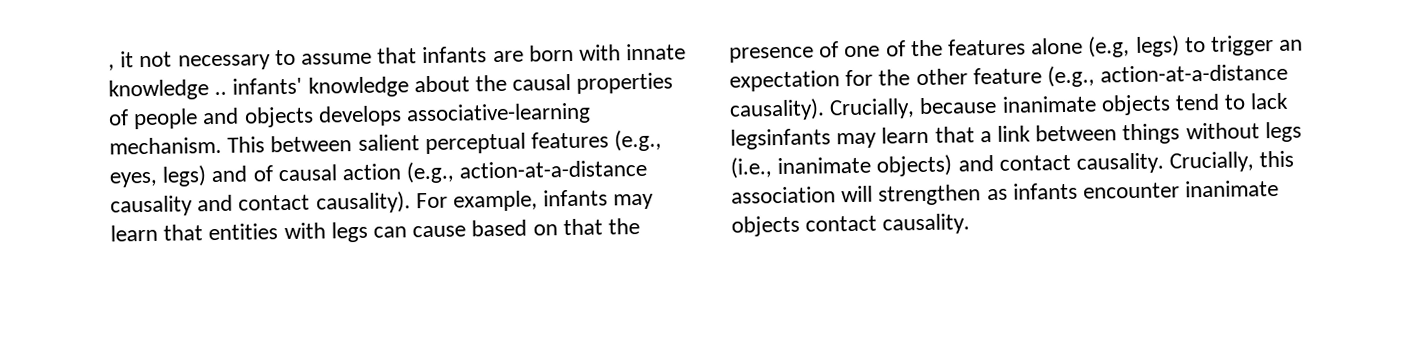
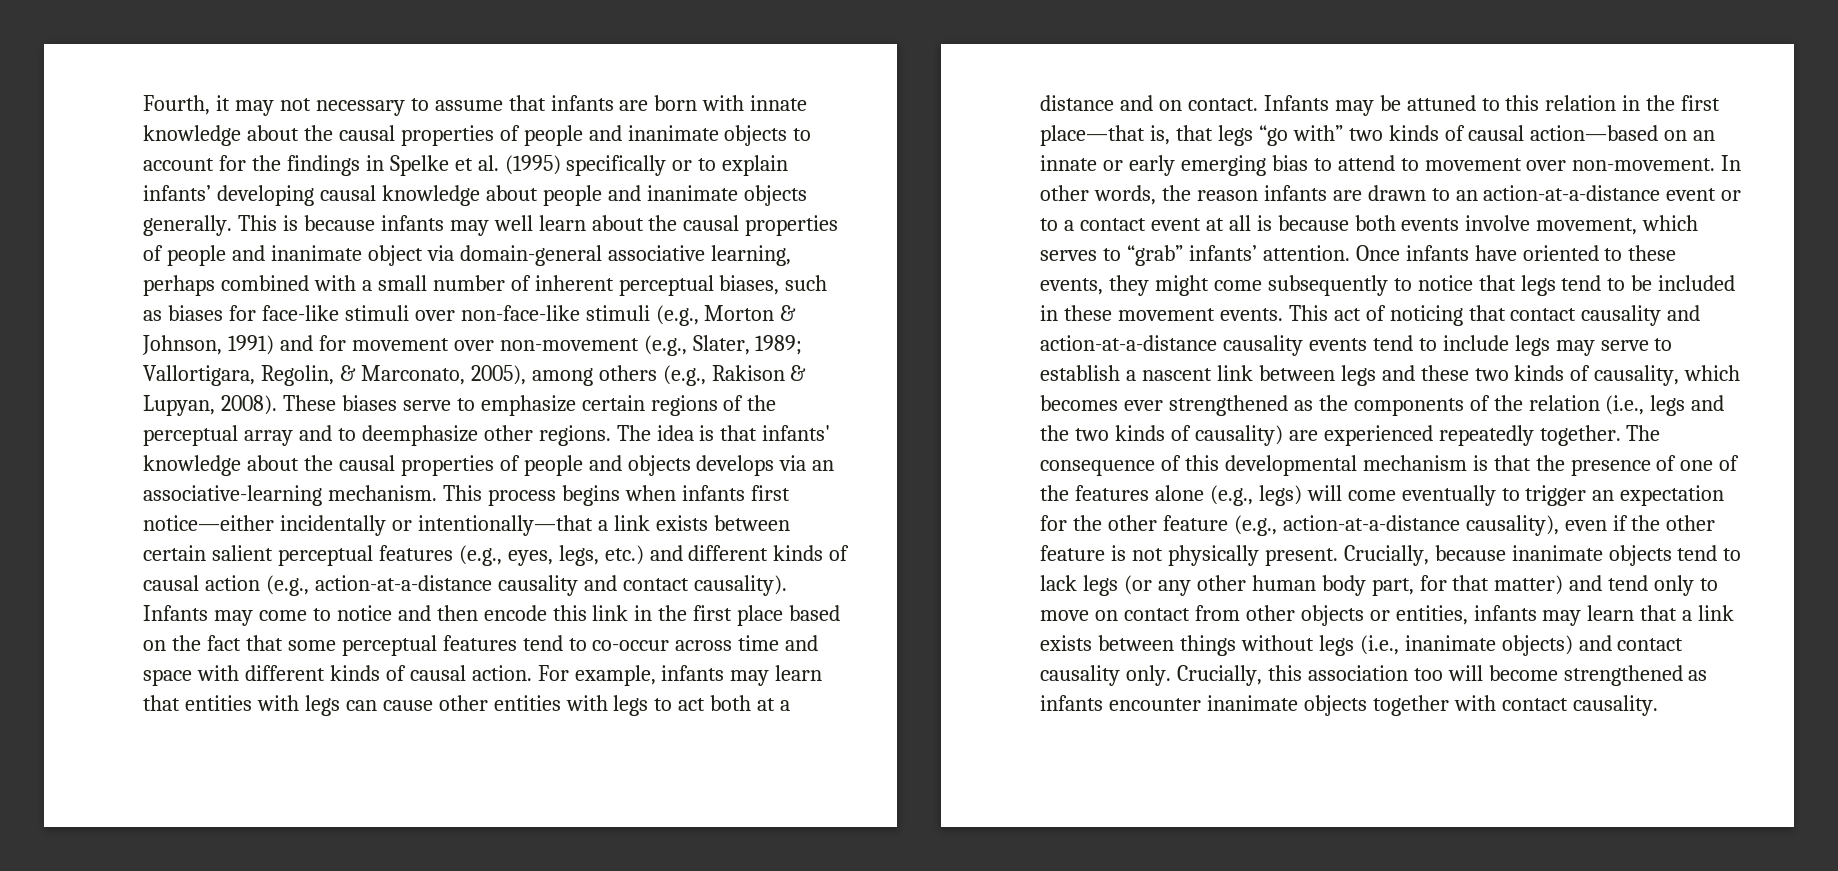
[108,51,135,71] , it -> [143,95,274,116] Fourth, it may
[214,91,228,96] .. -> [246,125,812,146] [143,155,789,176] [143,185,807,206] [143,215,839,236] [143,245,791,266] [143,275,828,296] [143,305,797,326] [142,335,803,356] [143,365,807,386] [143,395,777,416] [143,425,758,446] about the causal properties of people and inanimate objects to account for the findings in Spelke et al. (1995) specifically or to explain infants’ developing causal knowledge about people and inanimate objects generally. This is because infants may well learn about the causal properties of people and inanimate object via domain-general associative learning, perhaps combined with a small number of inherent perceptual biases, such as biases for face-like stimuli over non-face-like stimuli (e.g., Morton & Johnson, 1991) and for movement over non-movement (e.g., Slater, 1989; Vallortigara, Regolin, & Marconato, 2005), among others (e.g., Rakison & Lupyan, 2008). These biases serve to emphasize certain regions of the perceptual array and to deemphasize other regions. The idea is that
(402, 116) none -> [779,455,835,471] via an
[270,135,353,153] between -> [487,485,790,506] [143,515,790,536] [143,545,206,561] process begins when infants first notice—either incidentally or intentionally—that a link exists between certain
[162,165,248,187] legs) and -> [558,545,824,566] legs, etc.) and different kinds
(411, 202) none -> [143,605,841,626] [143,635,819,656] [143,665,532,686] Infants may come to notice and then encode this link in the first place based on the fact that some perceptual features tend to co-occur across time and space with different kinds of causal action.
[471,219,558,237] based on -> [438,695,791,716] [1040,95,1721,116] [1040,125,1716,146] [1040,155,1742,176] [1040,185,1742,205] [1040,215,1699,235] [1040,245,1677,266] [1040,275,1736,296] [1040,305,1701,326] [1040,335,1673,356] [1040,365,1741,386] [1040,395,1725,416] [1040,425,1661,446] [1040,455,1488,476] other entities with legs to act both at a distance and on contact. Infants may be attuned to this relation in the first place—that is, that legs “go with” two kinds of causal action—based on an innate or early emerging bias to attend to movement over non-movement. In other words, the reason infants are drawn to an action-at-a-distance event or to a contact event at all is because both events involve movement, which serves to “grab” infants’ attention. Once infants have oriented to these events, they might come subsequently to notice that legs tend to be included in these movement events. This act of noticing that contact causality and action-at-a-distance causality events tend to include legs may serve to establish a nascent link between legs and these two kinds of causality, which becomes ever strengthened as the components of the relation (i.e., legs and the two kinds of causality) are experienced repeatedly together. The consequence of this developmental mechanism is
[1087,35,1180,58] (e.g, legs) -> [1209,485,1496,506] (e.g., legs) will come eventually
[729,98,825,121] causality). -> [1465,515,1716,536] [1040,545,1338,566] causality), even if the other feature is not physically present.
[730,128,831,150] legsinfants -> [1082,575,1719,596] [1040,605,1537,626] legs (or any other human body part, for that matter) and tend only to move on contact from other objects or entities, infants
(1032, 133) none -> [1040,635,1092,651] exists
[1076,152,1165,174] causality. -> [1040,665,1171,686] causality only.
[841,184,982,206] will strengthen -> [1413,665,1683,686] too will become strengthened
(800, 226) none -> [1372,695,1496,716] together with

